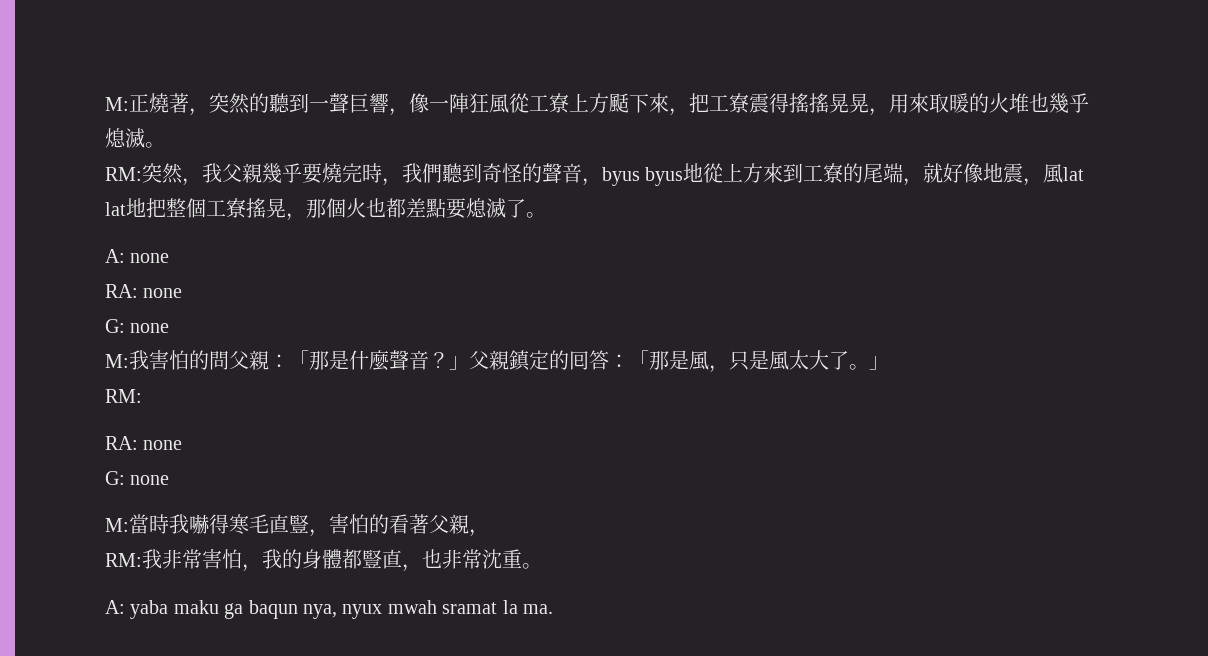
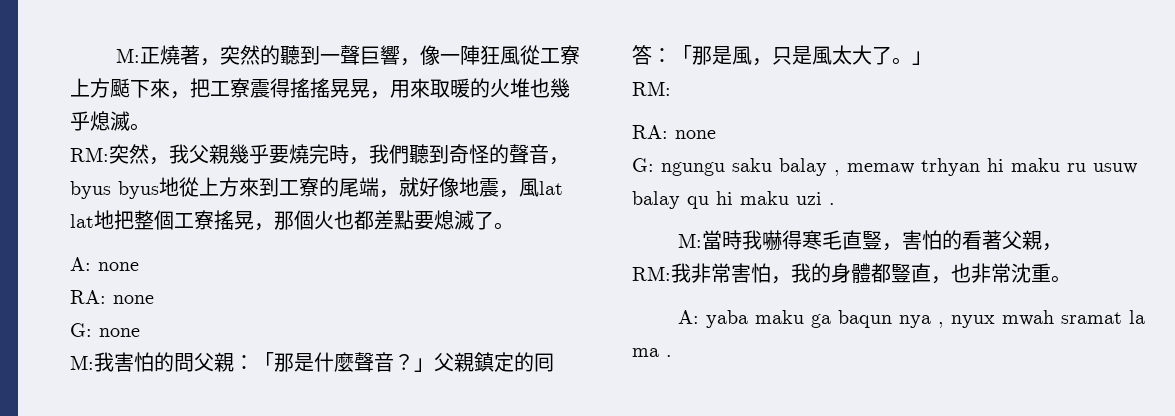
[105,471,170,485] G: none -> [632,158,1138,176] [632,191,835,209] G: ngungu saku balay , memaw trhyan hi maku ru usuw balay qu hi maku uzi .
[303,604,337,619] nya, -> [898,315,944,328] nya ,
[522,604,553,614] ma. -> [632,348,672,357] ma .

